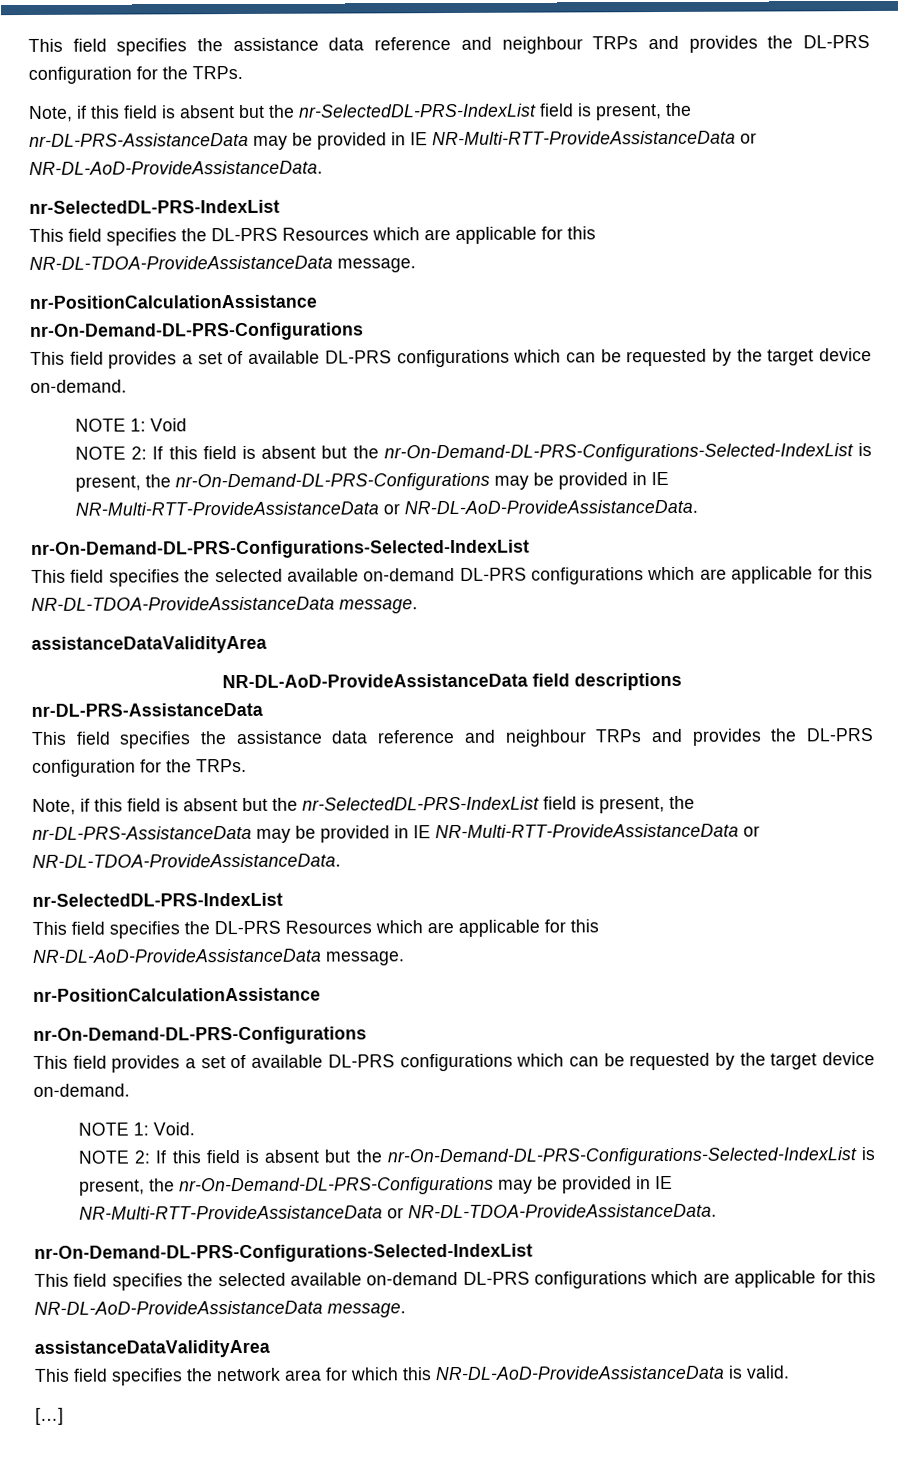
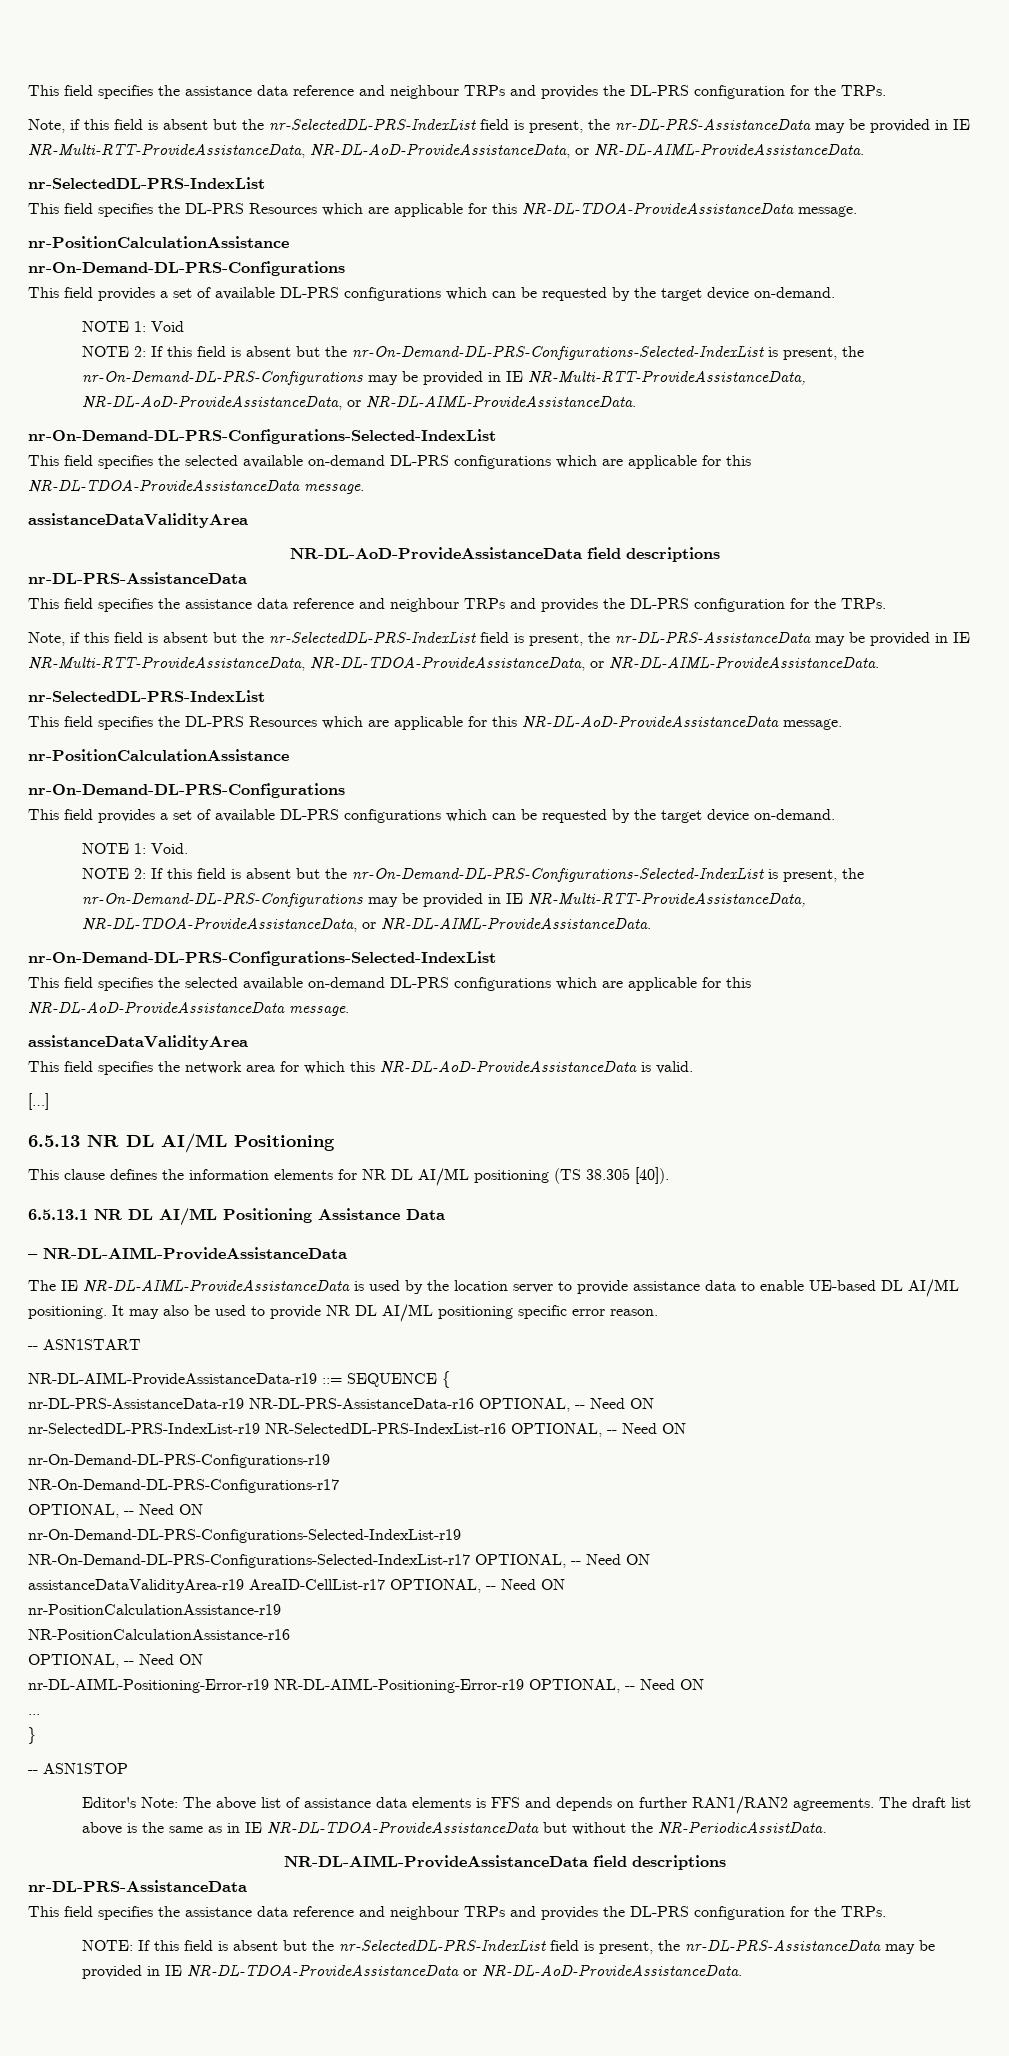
[432,130,757,146] [29,160,323,175] NR-Multi-RTT-ProvideAssistanceData or NR-DL-AoD-ProvideAssistanceData. -> [28,143,864,158] NR-Multi-RTT-ProvideAssistanceData, NR-DL-AoD-ProvideAssistanceData, or NR-DL-AIML-ProvideAssistanceData.
[74,499,698,516] NR-Multi-RTT-ProvideAssistanceData or NR-DL-AoD-ProvideAssistanceData. -> [527,370,806,385] [81,395,636,410] NR-Multi-RTT-ProvideAssistanceData, NR-DL-AoD-ProvideAssistanceData, or NR-DL-AIML-ProvideAssistanceData.
[435,823,760,839] [32,853,341,868] NR-Multi-RTT-ProvideAssistanceData or NR-DL-TDOA-ProvideAssistanceData. -> [28,656,879,671] NR-Multi-RTT-ProvideAssistanceData, NR-DL-TDOA-ProvideAssistanceData, or NR-DL-AIML-ProvideAssistanceData.
[78,1203,717,1220] NR-Multi-RTT-ProvideAssistanceData or NR-DL-TDOA-ProvideAssistanceData. -> [527,892,806,907] [81,917,651,932] NR-Multi-RTT-ProvideAssistanceData, NR-DL-TDOA-ProvideAssistanceData, or NR-DL-AIML-ProvideAssistanceData.
(64, 1416) none -> [28,1133,335,1153] [28,1167,669,1186] [28,1208,445,1226] [28,1247,347,1260] [28,1279,959,1297] [28,1304,658,1322] [28,1339,141,1350] [28,1371,450,1388] [28,1398,654,1412] [28,1423,686,1437] [28,1454,330,1468] [28,1479,339,1493] [28,1504,203,1518] [28,1529,461,1543] [28,1554,650,1568] [28,1579,565,1593] [28,1604,281,1615] [28,1629,290,1640] [28,1654,203,1668] [28,1678,704,1693] [28,1714,40,1715] [28,1727,36,1744] [28,1763,128,1774] [81,1796,971,1814] [81,1821,827,1835] [283,1855,726,1870] [28,1880,247,1892] [28,1906,886,1920] [81,1939,935,1954] [81,1964,742,1979] // 6.5.13 NR DL AI/ML Positioning // This clause defines the information elements for NR DL AI/ML positioning (TS 38.305 [40]). // 6.5.13.1 NR DL AI/ML Positioning Assistance Data // – NR-DL-AIML-ProvideAssistanceData // The IE NR-DL-AIML-ProvideAssistanceData is used by the location server to provide assistance data to enable UE-based DL AI/ML positioning. It may also be used to provide NR DL AI/ML positioning specific error reason. // -- ASN1START // NR-DL-AIML-ProvideAssistanceData-r19 ::= SEQUENCE { // nr-DL-PRS-AssistanceData-r19 NR-DL-PRS-AssistanceData-r16 OPTIONAL, -- Need ON // nr-SelectedDL-PRS-IndexList-r19 NR-SelectedDL-PRS-IndexList-r16 OPTIONAL, -- Need ON // nr-On-Demand-DL-PRS-Configurations-r19 // NR-On-Demand-DL-PRS-Configurations-r17 // OPTIONAL, -- Need ON // nr-On-Demand-DL-PRS-Configurations-Selected-IndexList-r19 // NR-On-Demand-DL-PRS-Configurations-Selected-IndexList-r17 OPTIONAL, -- Need ON // assistanceDataValidityArea-r19 AreaID-CellList-r17 OPTIONAL, -- Need ON // nr-PositionCalculationAssistance-r19 // NR-PositionCalculationAssistance-r16 // OPTIONAL, -- Need ON // nr-DL-AIML-Positioning-Error-r19 NR-DL-AIML-Positioning-Error-r19 OPTIONAL, -- Need ON // ... // } // -- ASN1STOP // Editor's Note: The above list of assistance data elements is FFS and depends on further RAN1/RAN2 agreements. The draft list above is the same as in IE NR-DL-TDOA-ProvideAssistanceData but without the NR-PeriodicAssistData. // NR-DL-AIML-ProvideAssistanceData field descriptions // nr-DL-PRS-AssistanceData // This field specifies the assistance data reference and neighbour TRPs and provides the DL-PRS configuration for the TRPs. // NOTE: If this field is absent but the nr-SelectedDL-PRS-IndexList field is present, the nr-DL-PRS-AssistanceData may be provided in IE NR-DL-TDOA-ProvideAssistanceData or NR-DL-AoD-ProvideAssistanceData.

